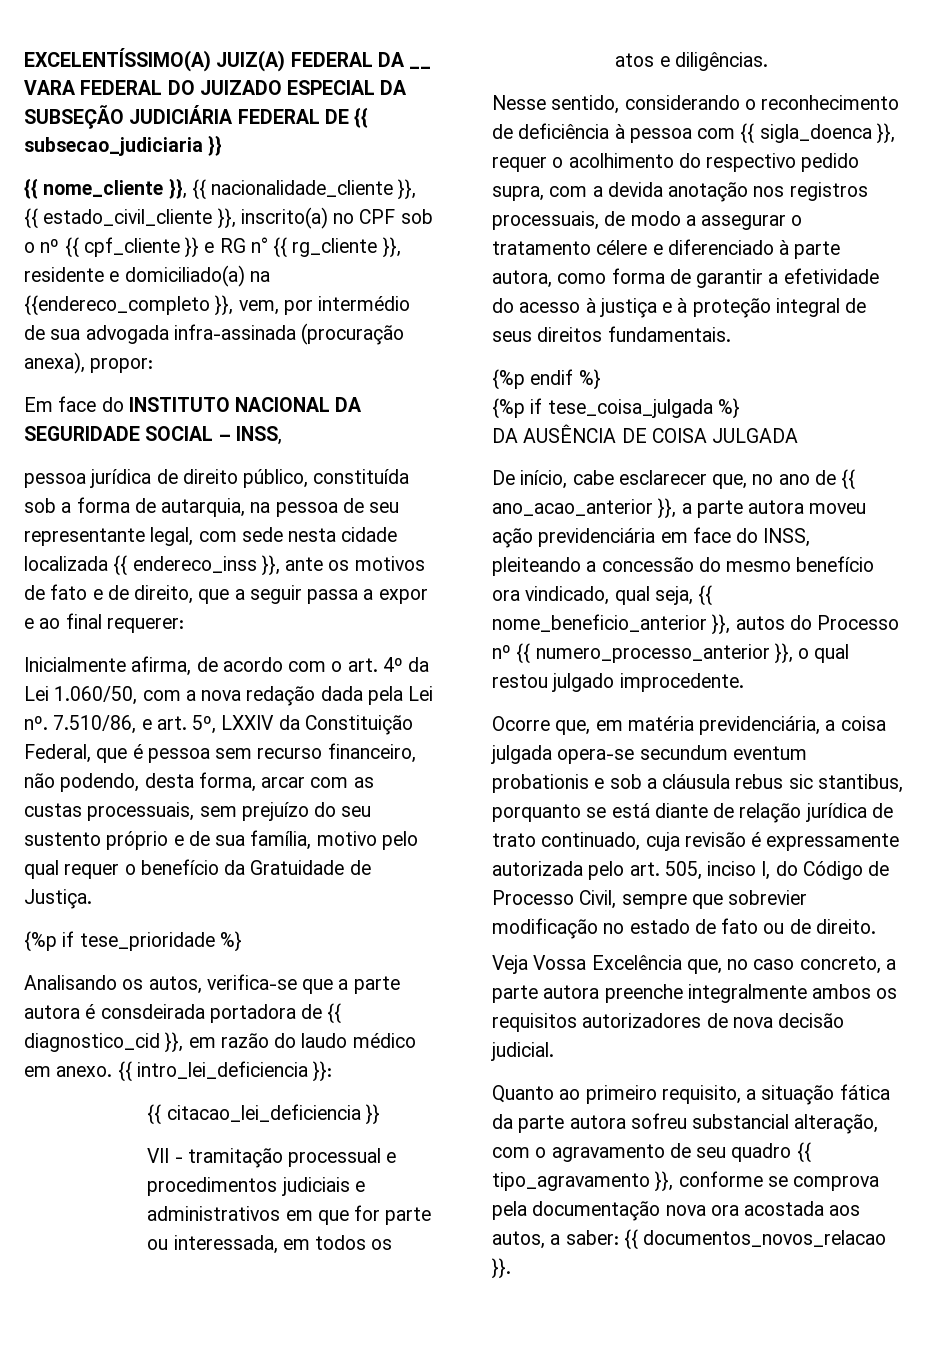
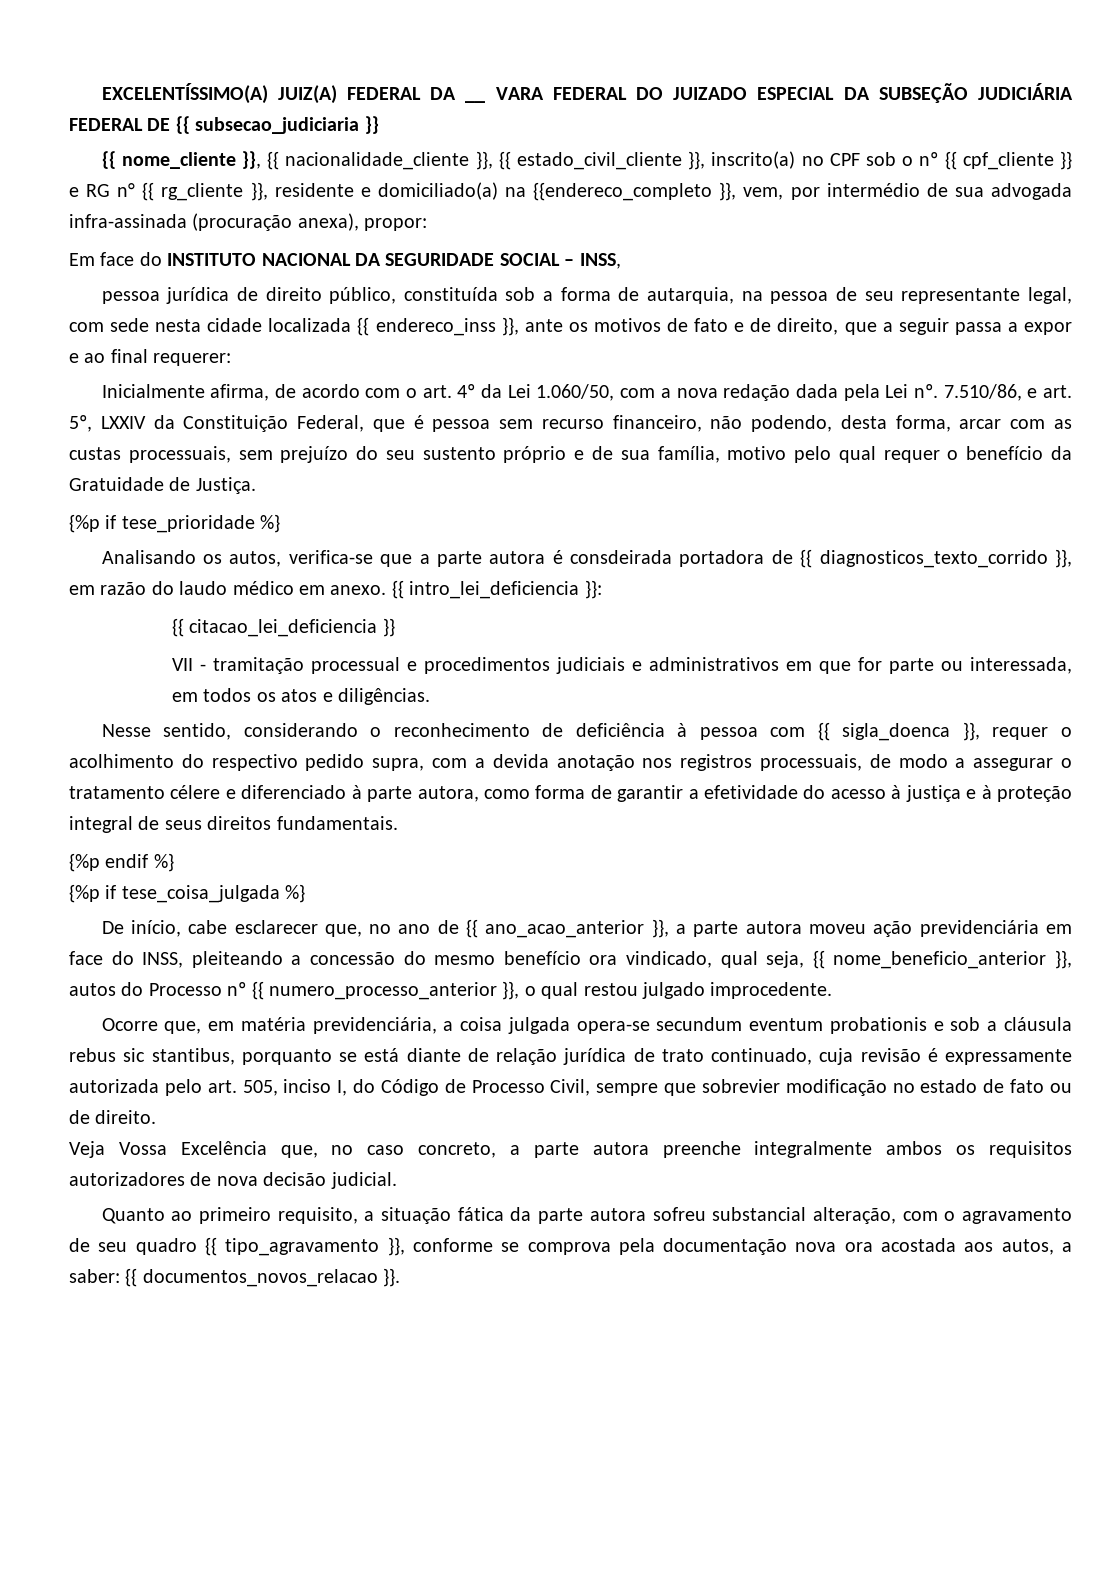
[24,1033,160,1052] diagnostico_cid -> [819,550,1048,568] diagnosticos_texto_corrido
[492,424,799,443] // DA AUSÊNCIA DE COISA JULGADA -> (306, 893) none

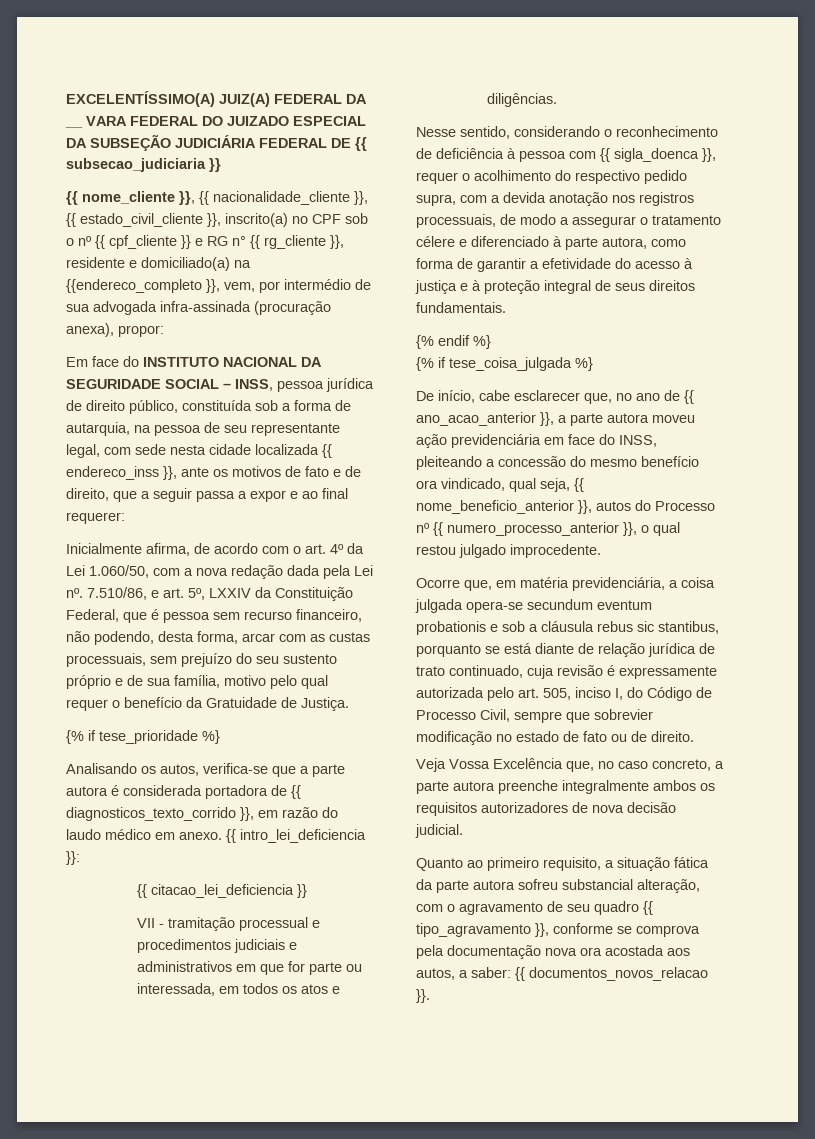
(621, 261) // -> (273, 385) none
[69,514,100,533] {%p -> [66,730,84,744] {%
[570,550,673,564] consdeirada -> [123,785,202,796] considerada
[69,853,100,872] {%p -> [416,335,434,349] {%
[69,884,100,903] {%p -> [416,357,434,371] {%

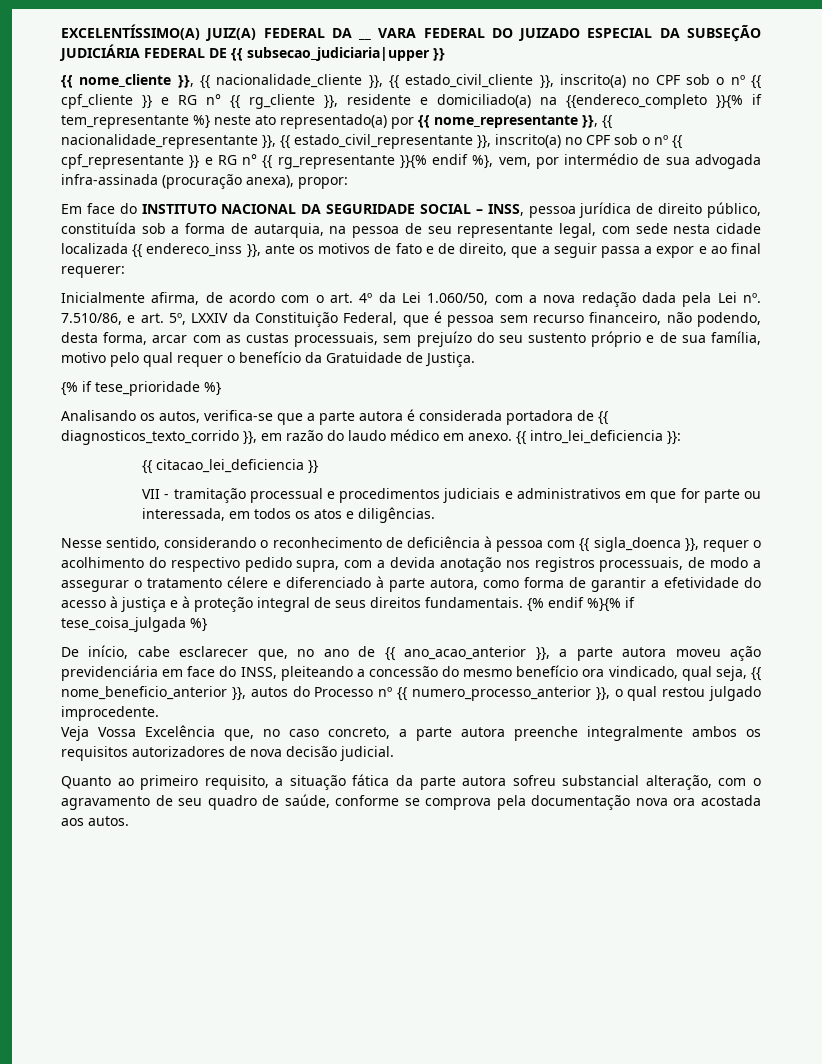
[66,158,206,172] subsecao_judiciaria -> [247,47,430,61] subsecao_judiciaria|upper
[206,279,220,293] }}, -> [716,94,762,109] [61,114,612,129] [61,134,682,149] [61,154,494,169] }}{% if tem_representante %} neste ato representado(a) por {{ nome_representante }}, {{ nacionalidade_representante }}, {{ estado_civil_representante }}, inscrito(a) no CPF sob o nº {{ cpf_representante }} e RG n° {{ rg_representante }}{% endif %},
(506, 307) // -> (523, 602) none
[473,335,491,349] [416,357,434,371] %} // {% -> [587,598,621,612] %}{%
[416,577,715,591] [415,599,652,613] [416,621,719,635] [416,643,715,657] [416,665,717,679] [416,687,712,701] [416,709,653,723] [416,731,694,745] // Ocorre que, em matéria previdenciária, a coisa julgada opera-se secundum eventum probationis e sob a cláusula rebus sic stantibus, porquanto se está diante de relação jurídica de trato continuado, cuja revisão é expressamente autorizada pelo art. 505, inciso I, do Código de Processo Civil, sempre que sobrevier modificação no estado de fato ou de direito. -> (159, 713) none
[643,901,653,915] [416,923,549,937] {{ tipo_agravamento }}, -> [262,794,330,808] de saúde,
[416,967,708,981] [416,989,430,1003] autos, a saber: {{ documentos_novos_relacao }}. -> [88,816,129,826] autos.

